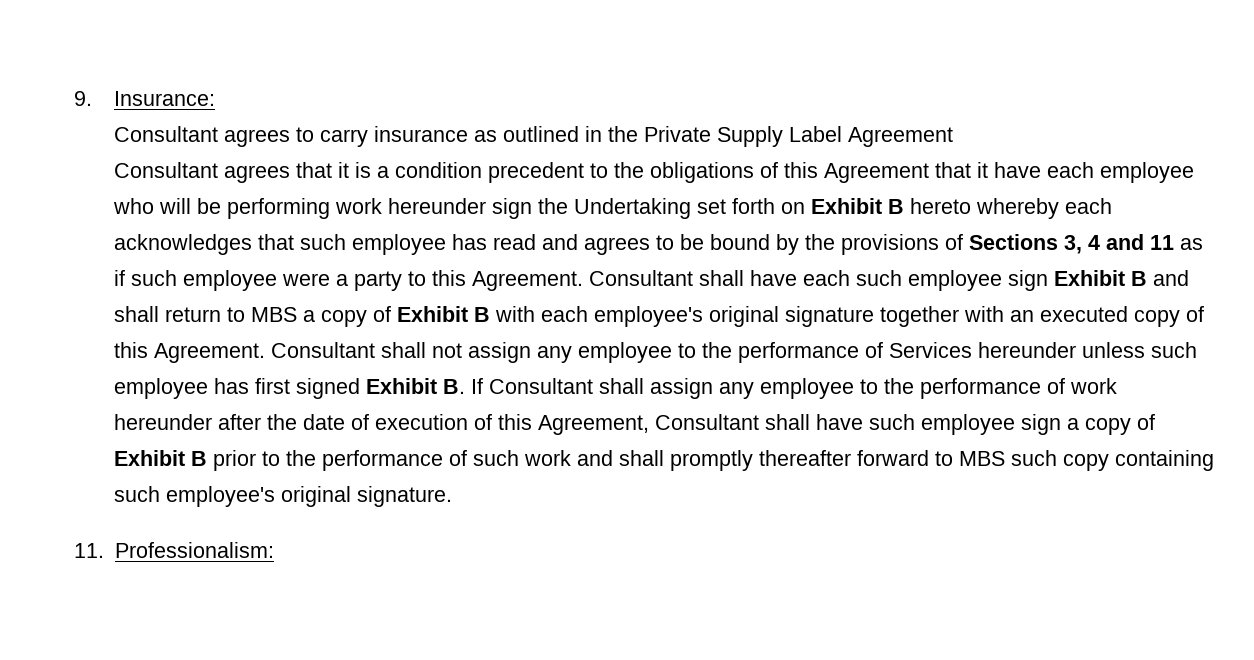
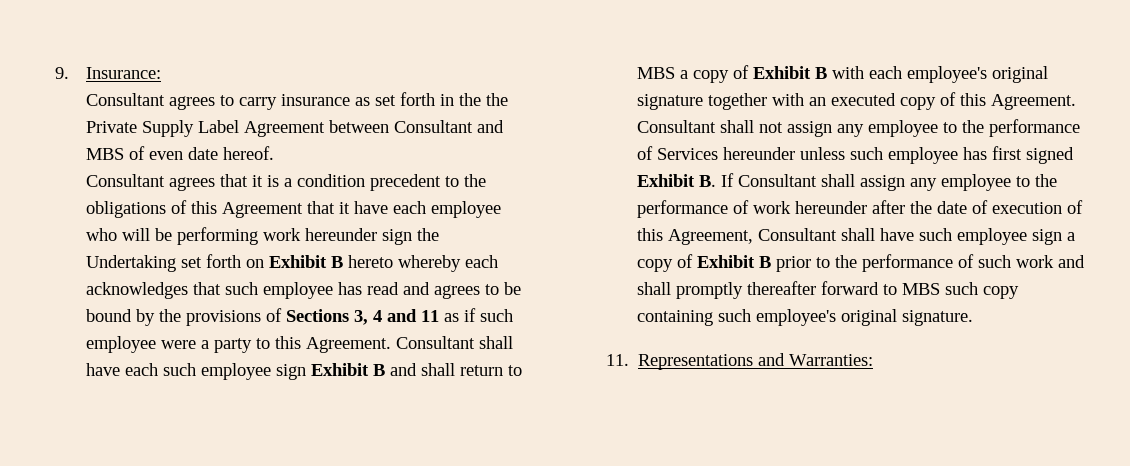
[502,126,579,142] outlined -> [374,92,435,106] set forth
(638, 134) none -> [485,93,508,106] the
(953, 137) none -> [328,120,504,133] [85,146,274,160] between Consultant and MBS of even date hereof.
[115,542,275,558] Professionalism: -> [638,353,874,370] Representations and Warranties:

